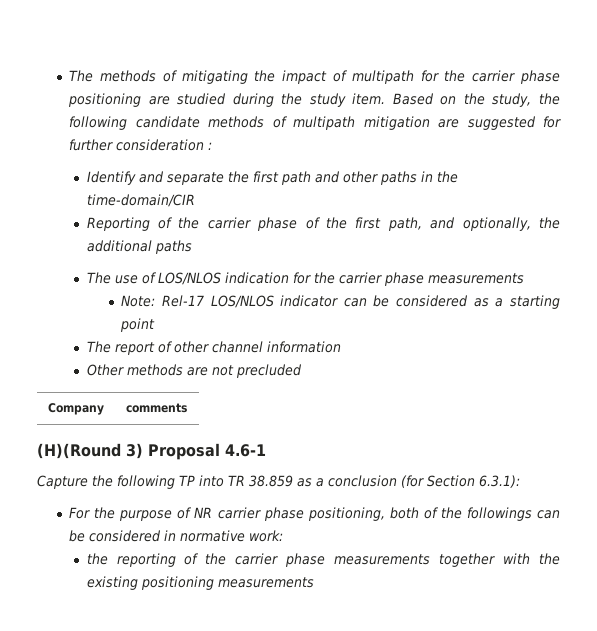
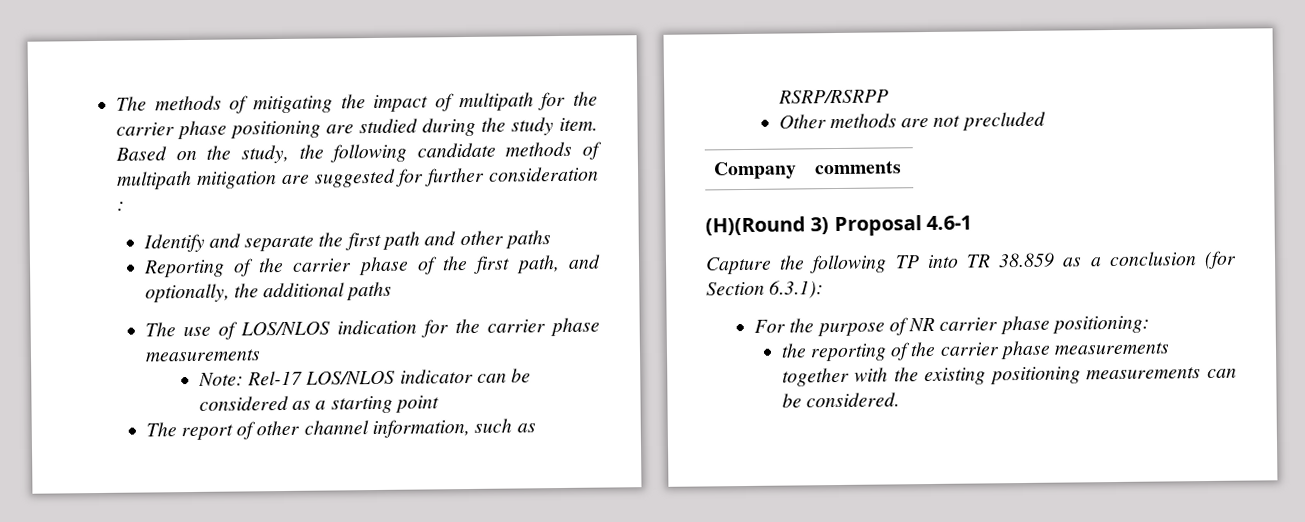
[420,171,458,183] [86,194,195,207] in the time-domain/CIR -> (551, 239) none
[266,341,341,353] information -> [371,418,536,439] [777,89,889,104] information, such as RSRP/RSRPP
[307,507,560,521] [69,530,284,542] positioning, both of the followings can be considered in normative work: -> [1051,315,1150,334] positioning:
(314, 582) none -> [1207,368,1237,379] [781,392,900,408] can be considered.

